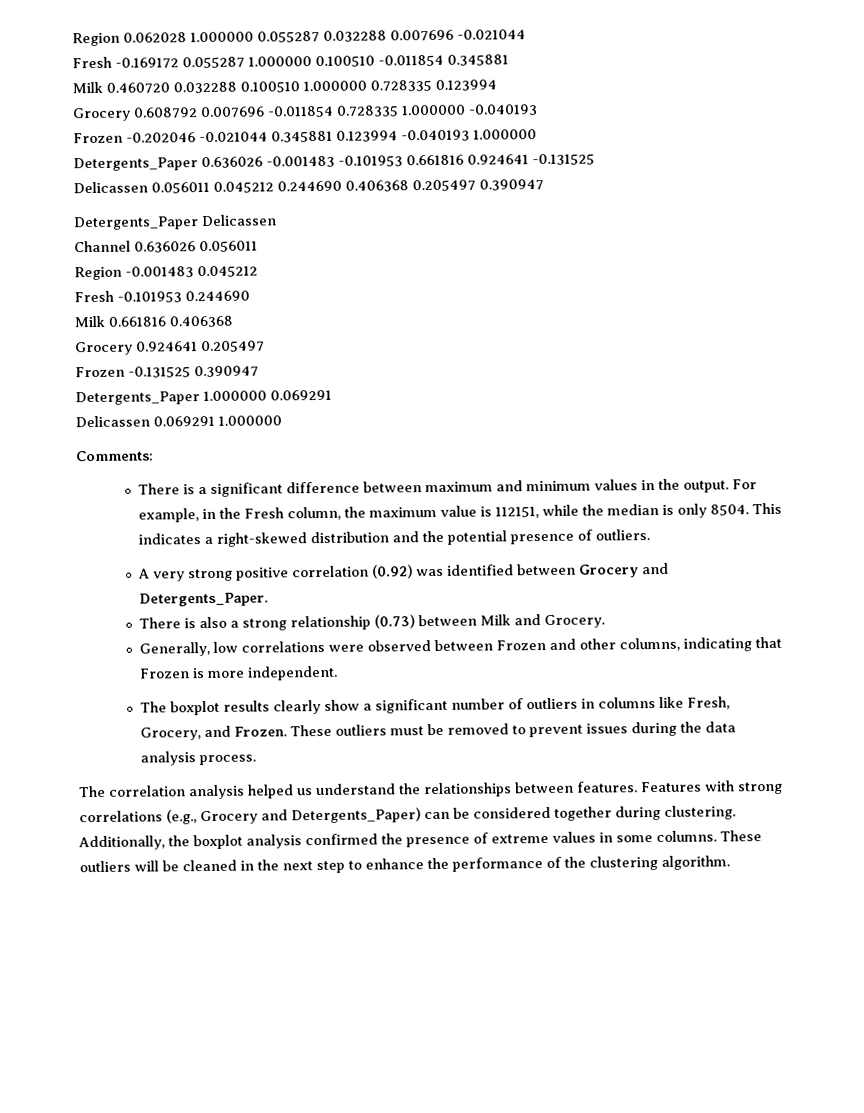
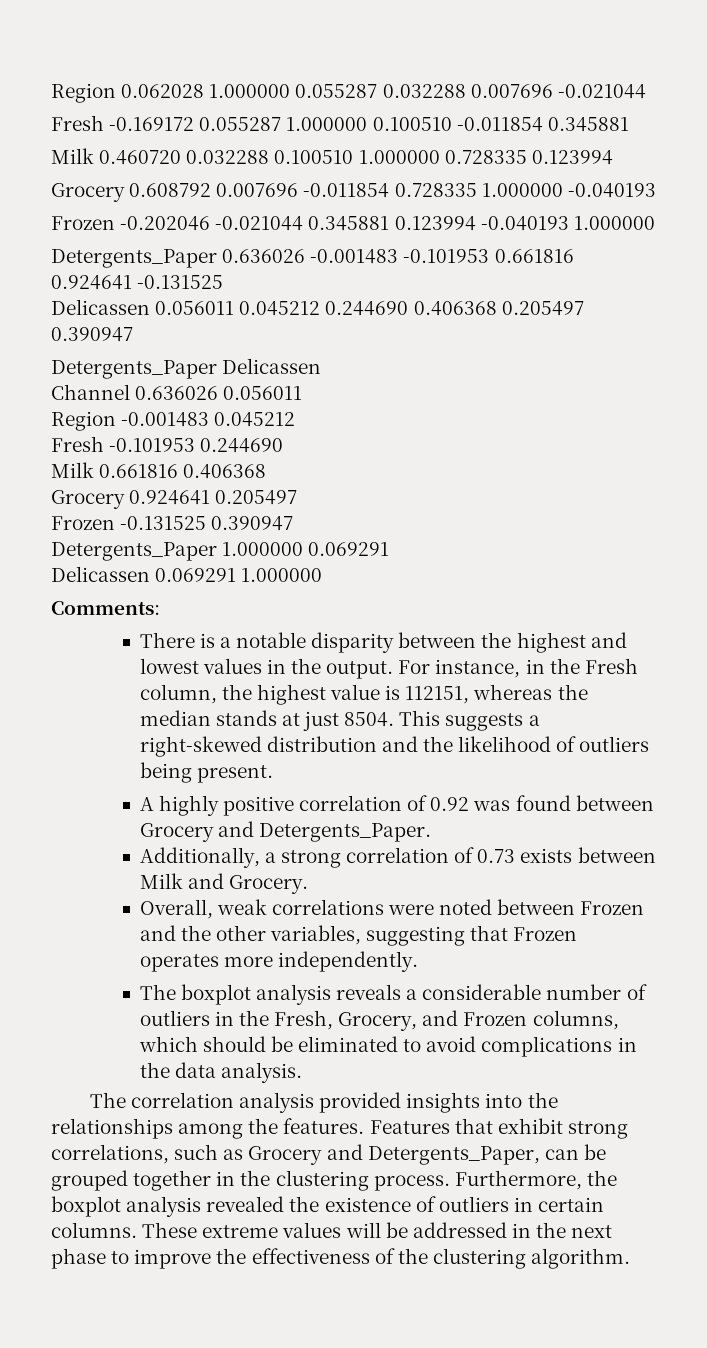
[209,480,591,497] significant difference between maximum and minimum -> [236,632,627,653] [139,658,199,674] notable disparity between the highest and lowest
[137,508,199,523] example, -> [435,659,521,678] instance,
[368,506,437,518] maximum -> [256,684,326,705] highest
[541,504,579,517] while -> [473,684,553,700] whereas
[661,503,707,518] is only -> [215,710,340,731] stands at just
[137,533,201,545] indicates -> [445,713,524,731] suggests
[446,529,650,545] [137,562,669,582] [138,592,268,607] [138,614,415,631] potential presence of outliers. // A very strong positive correlation (0.92) was identified between Grocery and Detergents_Paper. // There is also a strong relationship (0.73) -> [458,736,650,752] [139,762,273,783] [139,795,654,816] [139,821,431,842] [139,847,573,868] likelihood of outliers being present. // A highly positive correlation of 0.92 was found between Grocery and Detergents_Paper. // Additionally, a strong correlation of 0.73 exists
[138,641,238,657] Generally, low -> [139,899,267,919] Overall, weak
[366,640,431,652] observed -> [439,899,493,915] noted
[578,636,782,652] [138,665,338,681] [139,698,448,716] other columns, indicating that Frozen is more independent. // The boxplot results clearly show a significant -> [180,925,578,946] [139,951,418,972] [139,984,542,1005] the other variables, suggesting that Frozen operates more independently. // The boxplot analysis reveals a considerable
[597,696,684,709] columns like -> [238,1010,269,1026] the
[233,721,736,738] [139,751,256,766] [79,780,783,800] [79,807,421,825] Frozen. These outliers must be removed to prevent issues during the data analysis process. // The correlation analysis helped us understand the relationships between features. Features with strong correlations (e.g., Grocery and Detergents_Paper) -> [463,1010,619,1030] [138,1036,637,1057] [139,1062,302,1083] [89,1092,558,1113] [51,1118,628,1139] [51,1144,540,1165] Frozen columns, which should be eliminated to avoid complications in the data analysis. // The correlation analysis provided insights into the relationships among the features. Features that exhibit strong correlations, such as Grocery and Detergents_Paper,
[473,805,736,821] [78,830,762,851] [79,860,131,873] considered together during clustering. Additionally, the boxplot analysis confirmed the presence of extreme values in some columns. These outliers -> [51,1170,617,1191] [51,1196,605,1217] [51,1222,342,1238] grouped together in the clustering process. Furthermore, the boxplot analysis revealed the existence of outliers in certain columns. These extreme values
[182,859,237,872] cleaned -> [412,1222,507,1238] addressed
[316,857,543,874] step to enhance the performance -> [51,1248,370,1269] phase to improve the effectiveness

